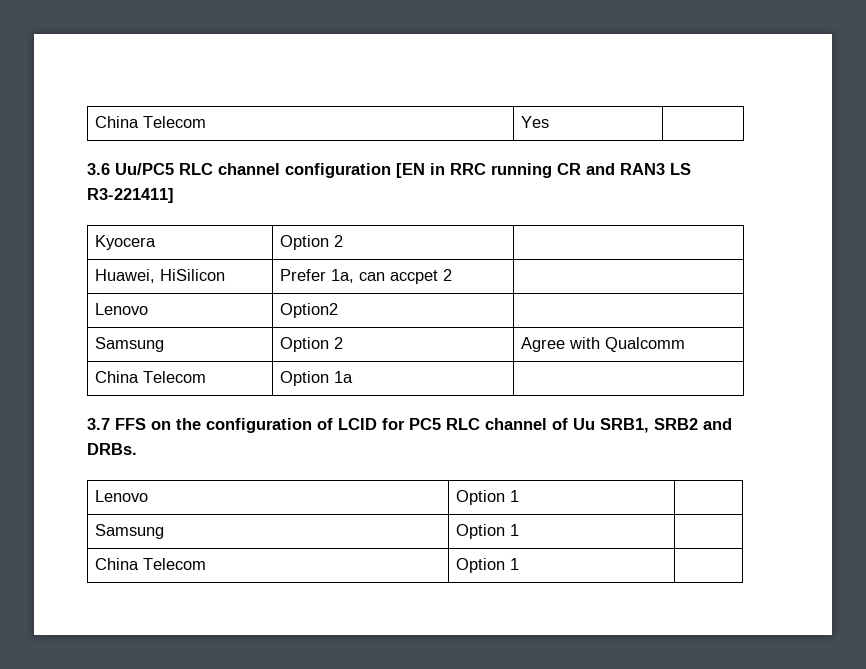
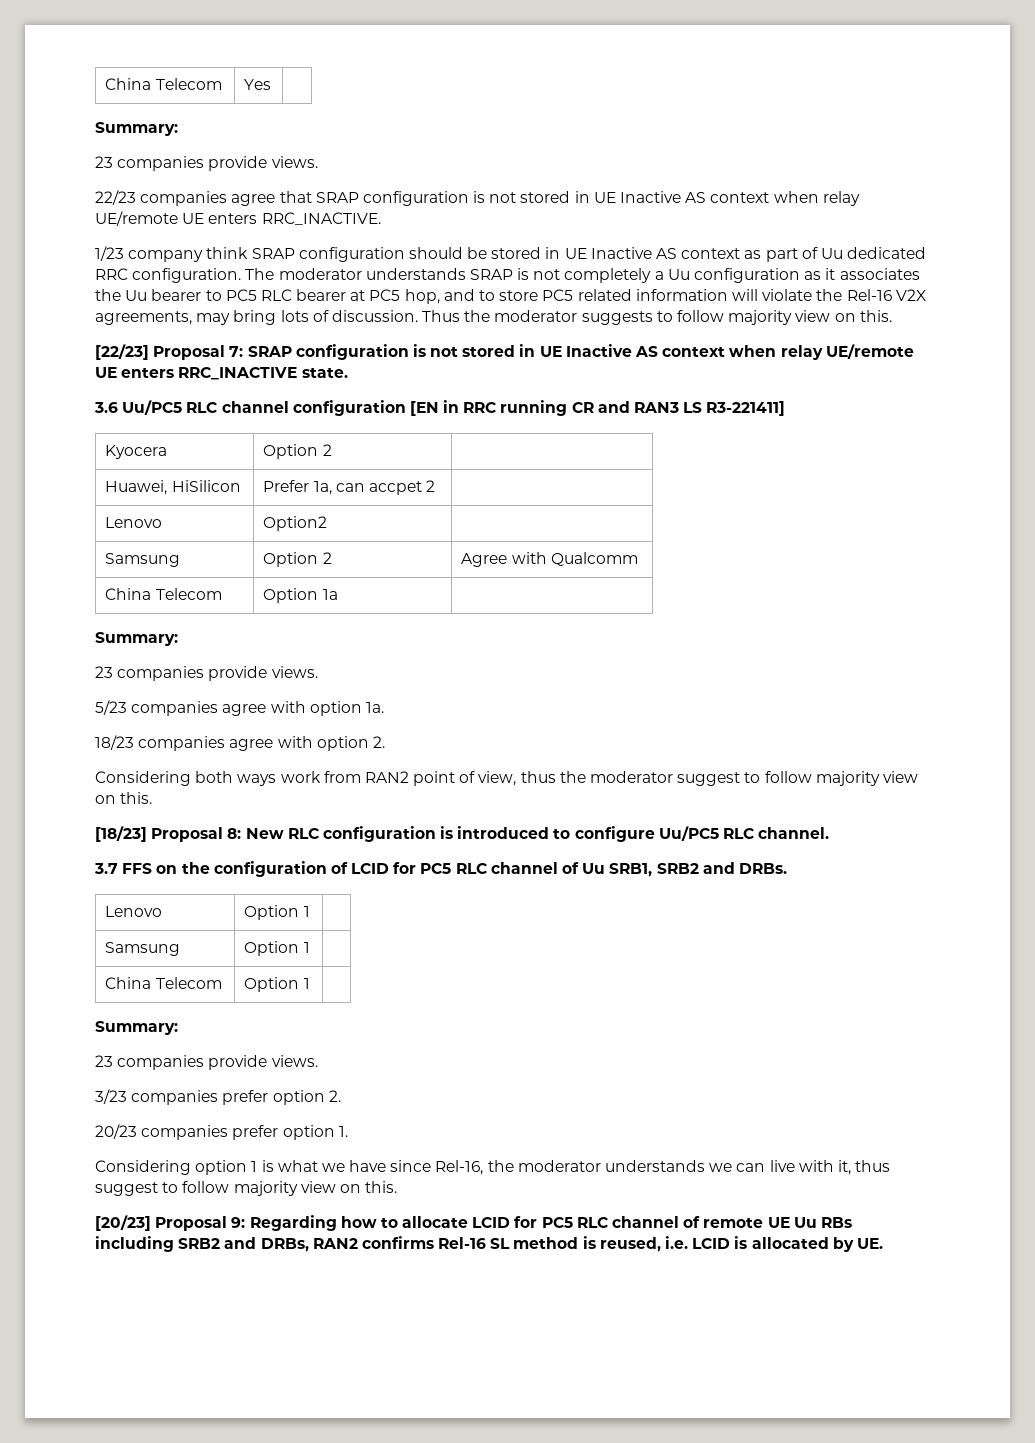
(550, 122) none -> [95,122,178,136] [95,156,318,171] [95,190,860,206] [95,211,381,226] [95,246,927,262] [95,268,920,283] [95,289,926,304] [95,310,892,325] [95,344,914,360] [95,367,348,380] // Summary: // 23 companies provide views. // 22/23 companies agree that SRAP configuration is not stored in UE Inactive AS context when relay UE/remote UE enters RRC_INACTIVE. // 1/23 company think SRAP configuration should be stored in UE Inactive AS context as part of Uu dedicated RRC configuration. The moderator understands SRAP is not completely a Uu configuration as it associates the Uu bearer to PC5 RLC bearer at PC5 hop, and to store PC5 related information will violate the Rel-16 V2X agreements, may bring lots of discussion. Thus the moderator suggests to follow majority view on this. // [22/23] Proposal 7: SRAP configuration is not stored in UE Inactive AS context when relay UE/remote UE enters RRC_INACTIVE state.
(354, 377) none -> [95,632,178,646] [95,666,318,681] [95,700,384,716] [95,735,385,751] [95,771,918,786] [95,792,153,804] [95,826,830,842] // Summary: // 23 companies provide views. // 5/23 companies agree with option 1a. // 18/23 companies agree with option 2. // Considering both ways work from RAN2 point of view, thus the moderator suggest to follow majority view on this. // [18/23] Proposal 8: New RLC configuration is introduced to configure Uu/PC5 RLC channel.
(520, 564) none -> [95,1021,178,1035] [95,1055,318,1070] [95,1089,341,1105] [95,1124,348,1140] [95,1160,891,1175] [95,1181,398,1196] [95,1215,852,1231] [95,1236,883,1252] // Summary: // 23 companies provide views. // 3/23 companies prefer option 2. // 20/23 companies prefer option 1. // Considering option 1 is what we have since Rel-16, the moderator understands we can live with it, thus suggest to follow majority view on this. // [20/23] Proposal 9: Regarding how to allocate LCID for PC5 RLC channel of remote UE Uu RBs including SRB2 and DRBs, RAN2 confirms Rel-16 SL method is reused, i.e. LCID is allocated by UE.

